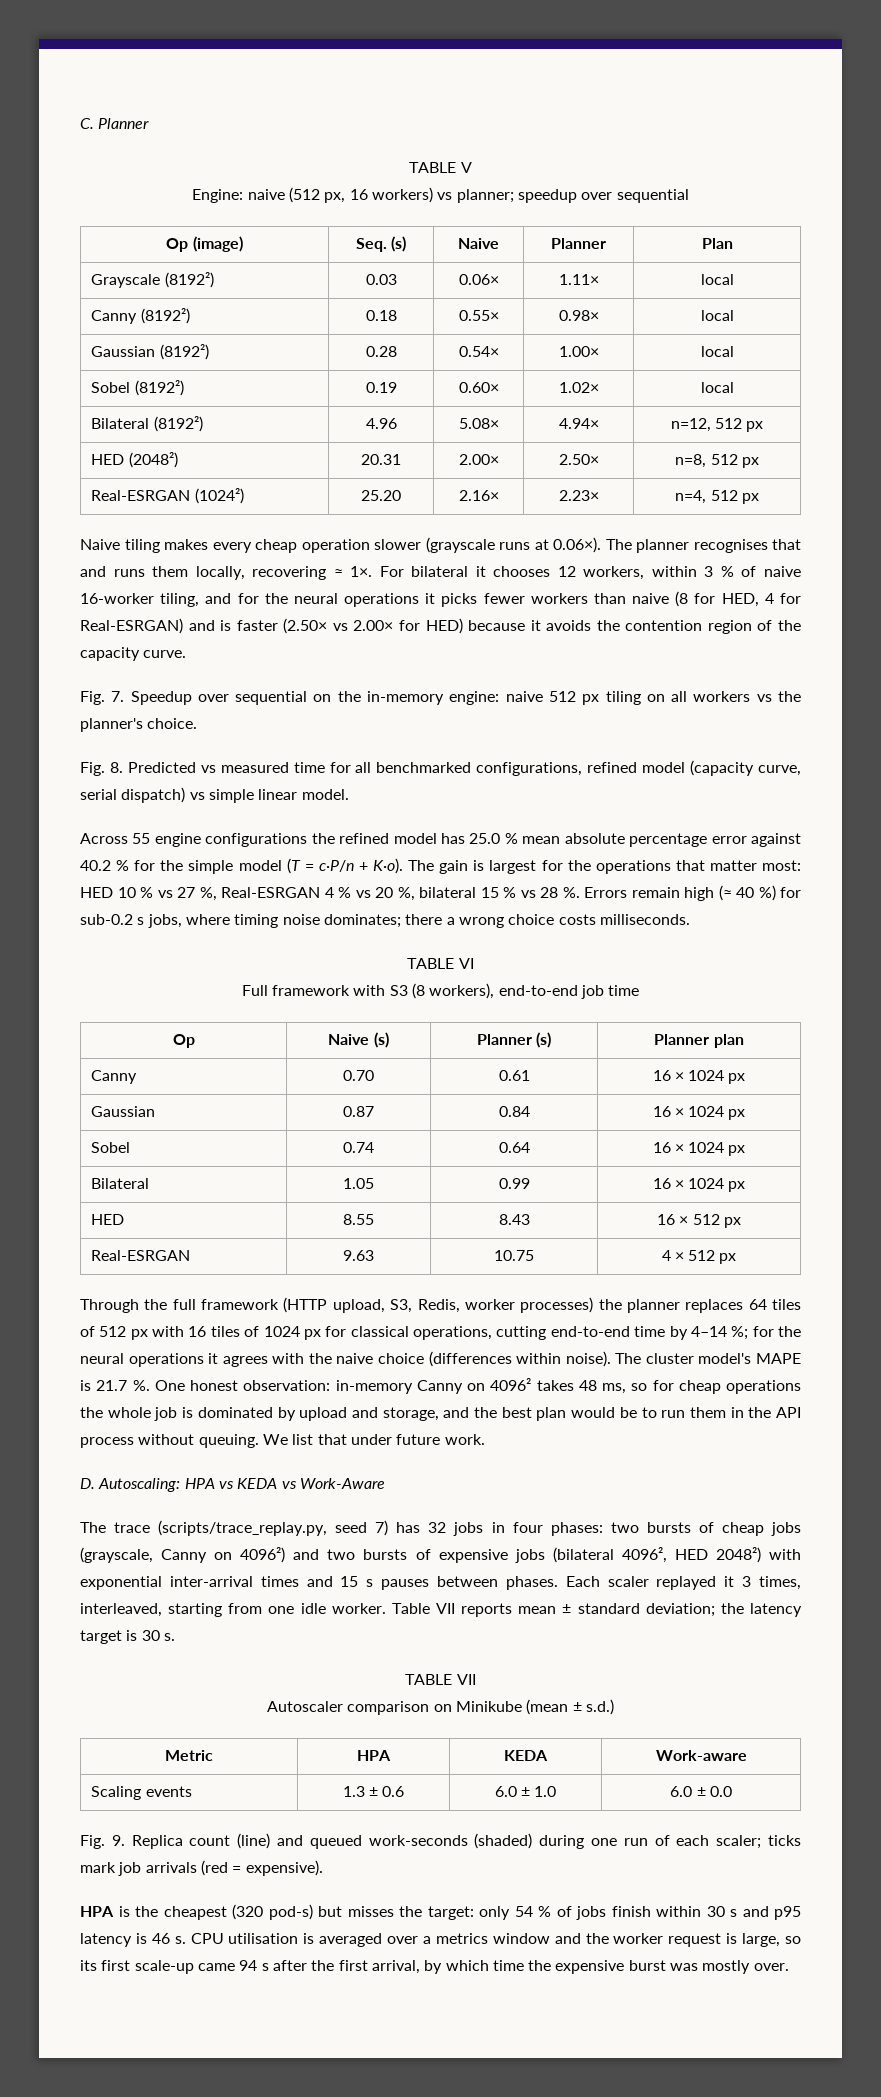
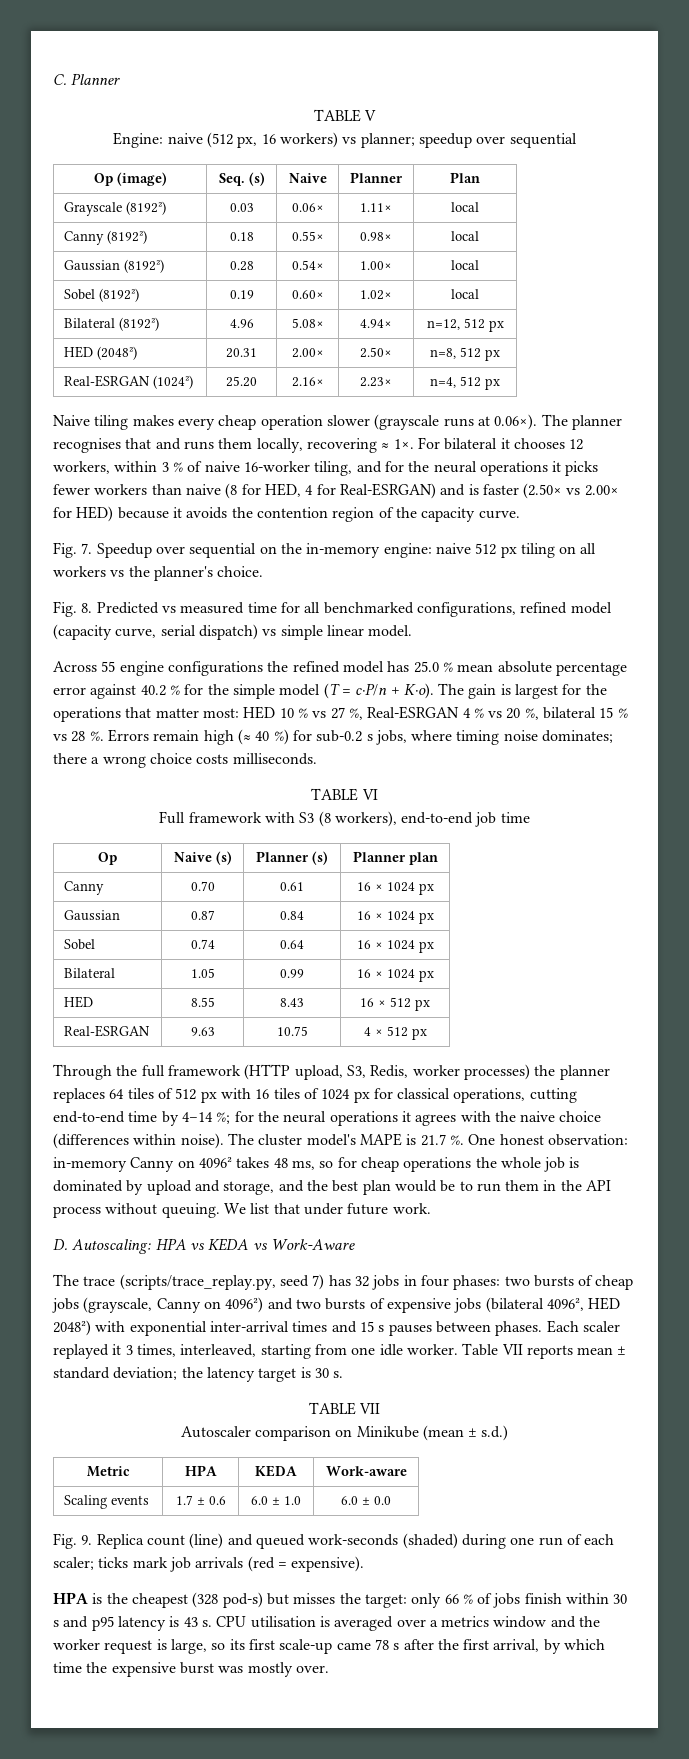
[342,1786,365,1797] 1.3 -> [175,1495,193,1505] 1.7
[232,1904,263,1920] (320 -> [192,1592,219,1608] (328
[514,1906,533,1917] 54 -> [444,1594,459,1604] 66
[151,1933,170,1944] 46 -> [183,1617,198,1627] 43
[239,1960,258,1971] 94 -> [374,1639,389,1650] 78

